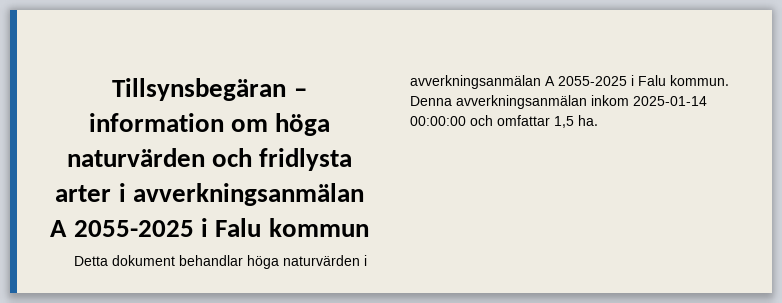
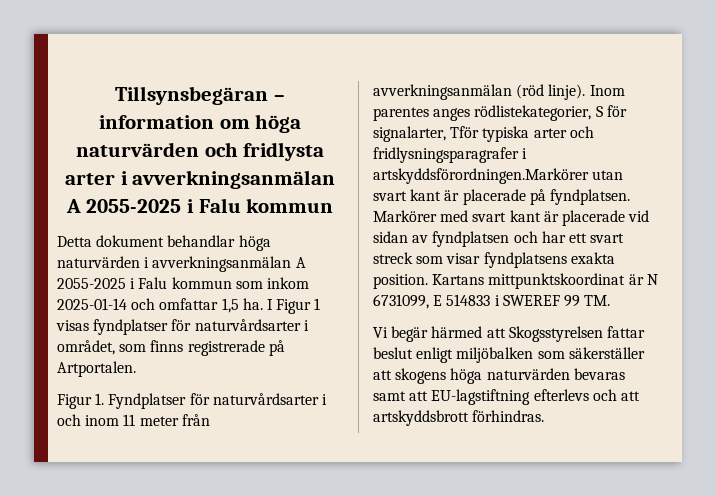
[670,75,729,86] [410,95,587,109] kommun. Denna avverkningsanmälan -> [171,277,263,289] kommun som
[410,116,466,126] 00:00:00 -> (127, 304) none
(598, 120) none -> [266,298,321,314] [56,319,309,335] [57,340,285,356] [57,361,136,377] [57,393,327,409] [57,414,210,426] [373,84,625,100] [373,105,627,121] [373,126,594,142] [373,147,528,163] [373,168,624,184] [373,189,630,205] [373,210,650,226] [373,231,625,247] [373,252,615,268] [373,273,658,289] [373,294,611,309] [373,326,645,342] [373,347,645,363] [373,368,625,384] [373,389,640,405] [373,410,545,426] I Figur 1 visas fyndplatser för naturvårdsarter i området, som finns registrerade på Artportalen. // Figur 1. Fyndplatser för naturvårdsarter i och inom 11 meter från avverkningsanmälan (röd linje). Inom parentes anges rödlistekategorier, S för signalarter, Tför typiska arter och fridlysningsparagrafer i artskyddsförordningen.Markörer utan svart kant är placerade på fyndplatsen. Markörer med svart kant är placerade vid sidan av fyndplatsen och har ett svart streck som visar fyndplatsens exakta position. Kartans mittpunktskoordinat är N 6731099, E 514833 i SWEREF 99 TM. // Vi begär härmed att Skogsstyrelsen fattar beslut enligt miljöbalken som säkerställer att skogens höga naturvärden bevaras samt att EU-lagstiftning efterlevs och att artskyddsbrott förhindras.

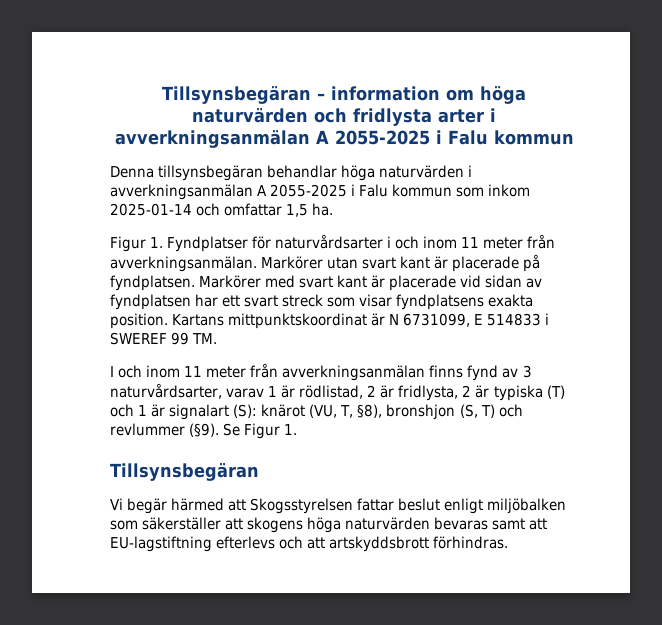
[57,235,165,247] Detta dokument -> [110,165,264,181] Denna tillsynsbegäran
[266,298,321,314] [56,319,309,335] [57,340,285,356] [57,361,136,377] I Figur 1 visas fyndplatser för naturvårdsarter i området, som finns registrerade på Artportalen. -> (334, 209) none
[373,84,625,100] [373,105,627,121] [373,126,594,142] [373,147,528,163] [373,168,589,184] avverkningsanmälan (röd linje). Inom parentes anges rödlistekategorier, S för signalarter, Tför typiska arter och fridlysningsparagrafer i artskyddsförordningen.Markörer -> [110,256,324,272] avverkningsanmälan. Markörer
[513,231,538,243] och -> (191, 302) none
(611, 300) none -> [110,363,532,381] [110,383,565,401] [110,404,523,420] [110,423,298,439] [110,463,259,481] // I och inom 11 meter från avverkningsanmälan finns fynd av 3 naturvårdsarter, varav 1 är rödlistad, 2 är fridlysta, 2 är typiska (T) och 1 är signalart (S): knärot (VU, T, §8), bronshjon (S, T) och revlummer (§9). Se Figur 1. // Tillsynsbegäran

